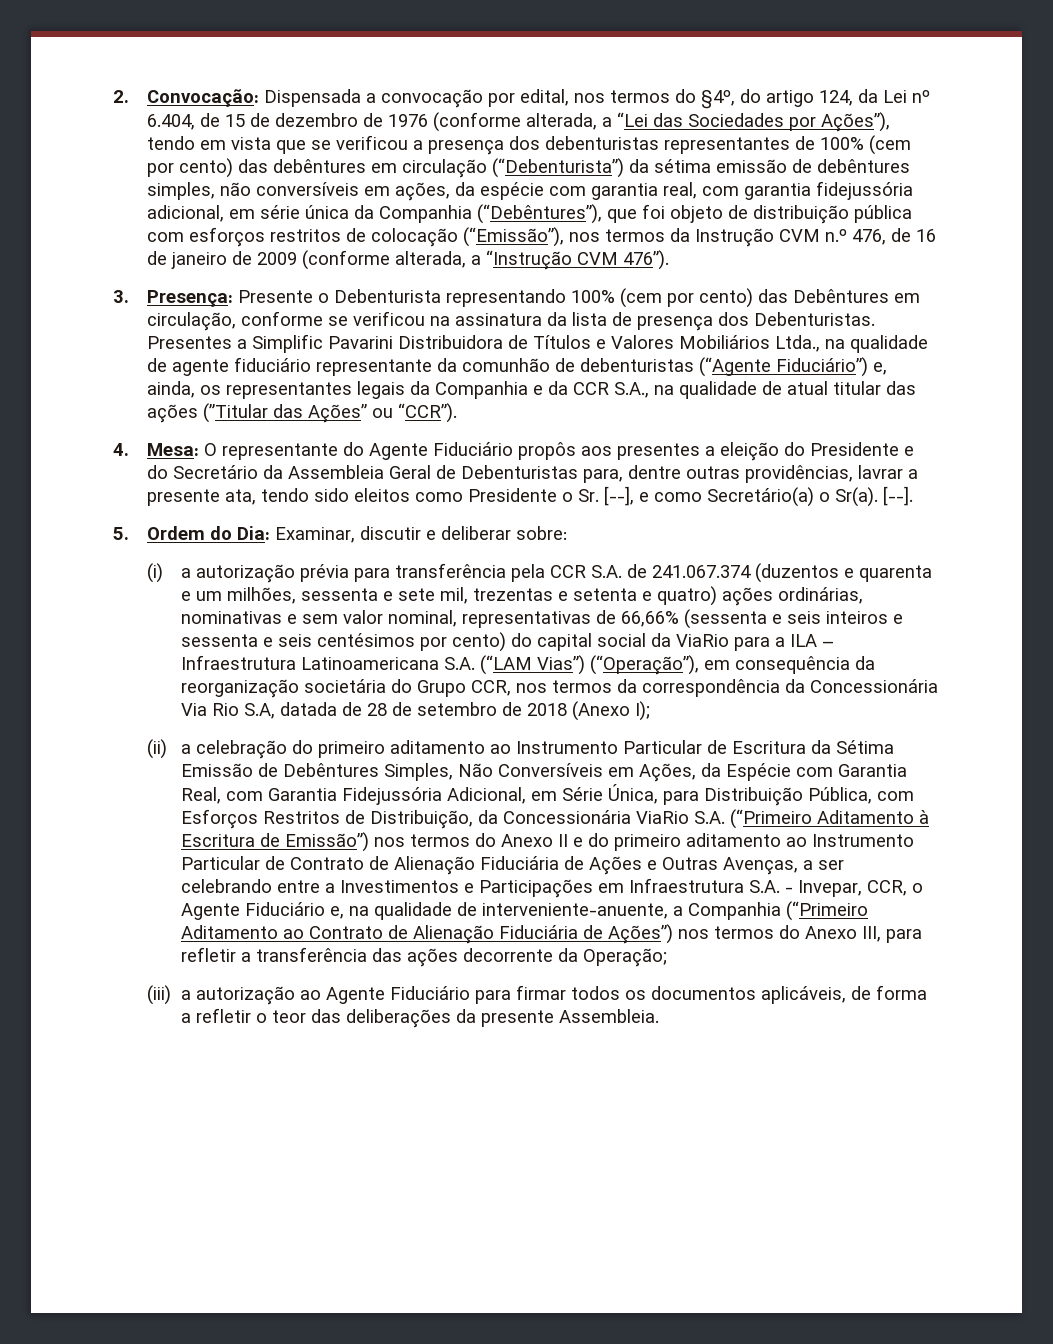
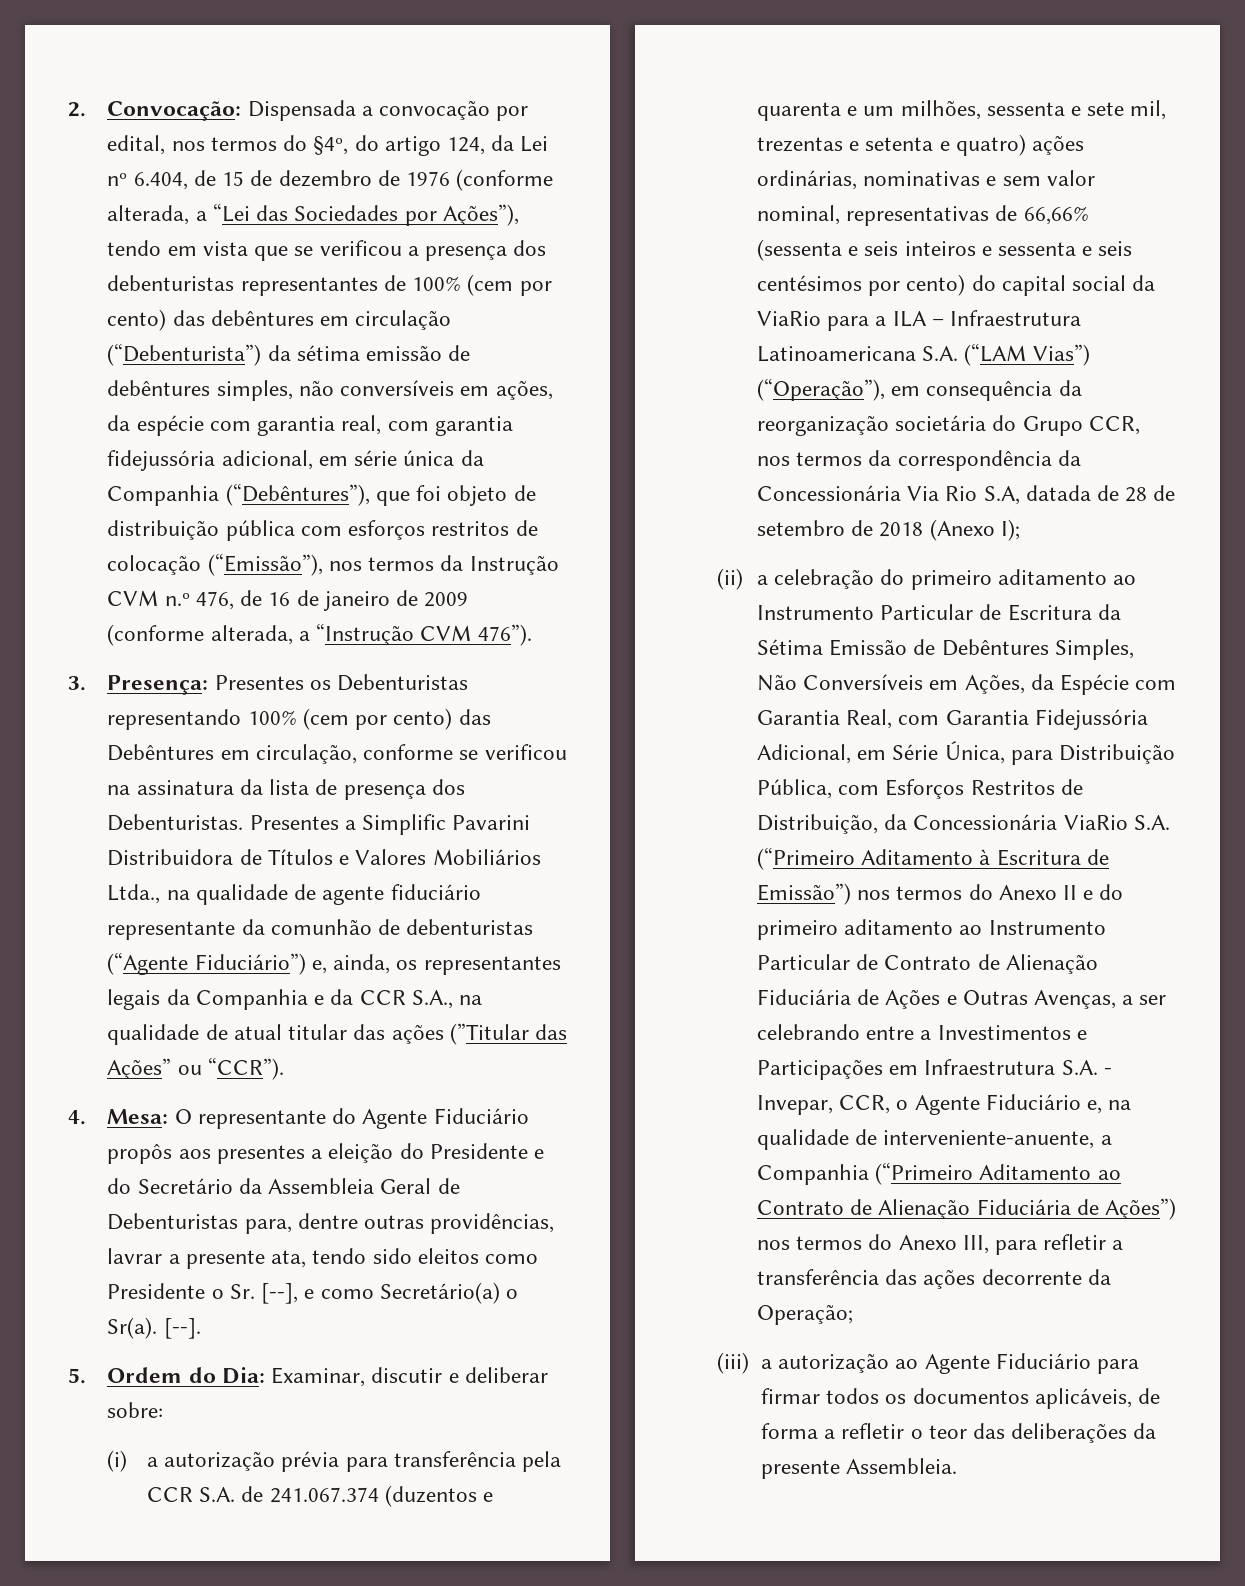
[238,289,442,303] Presente o Debenturista -> [214,674,469,691] Presentes os Debenturistas

